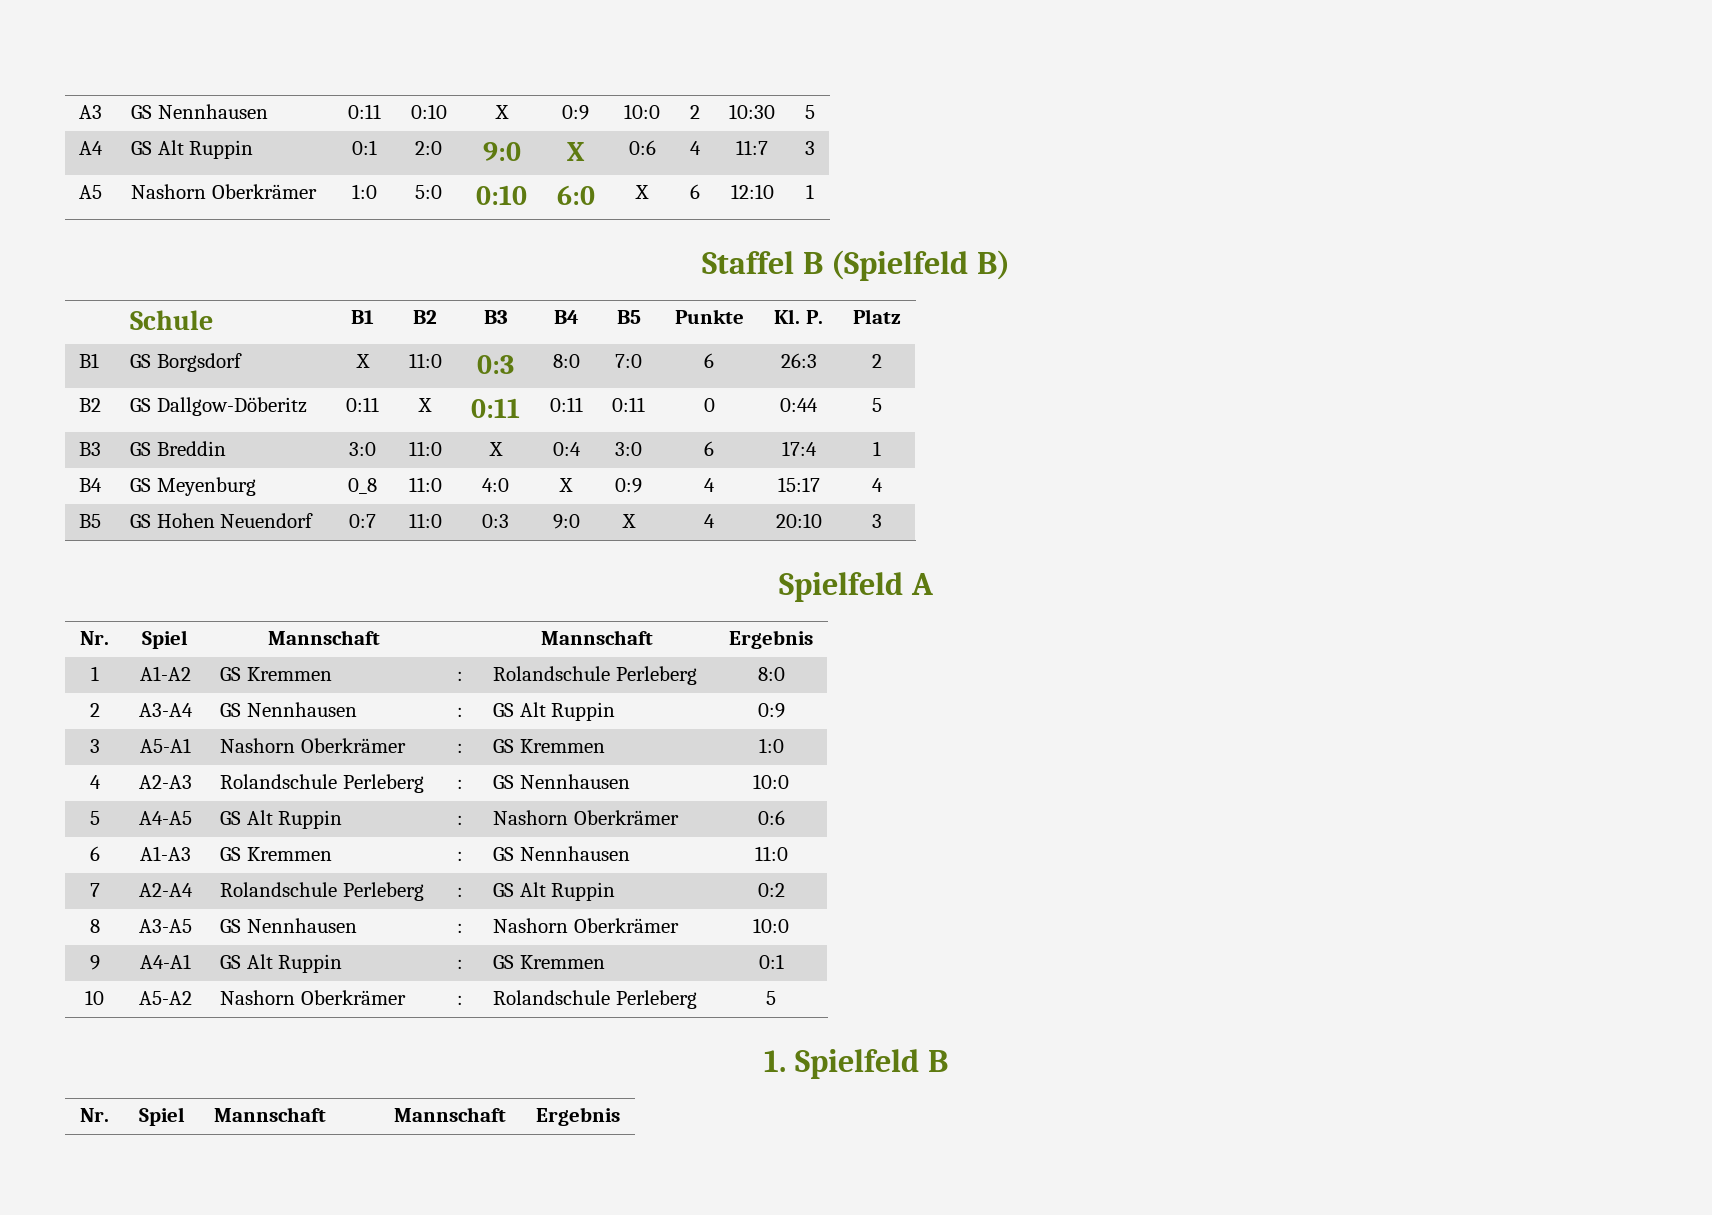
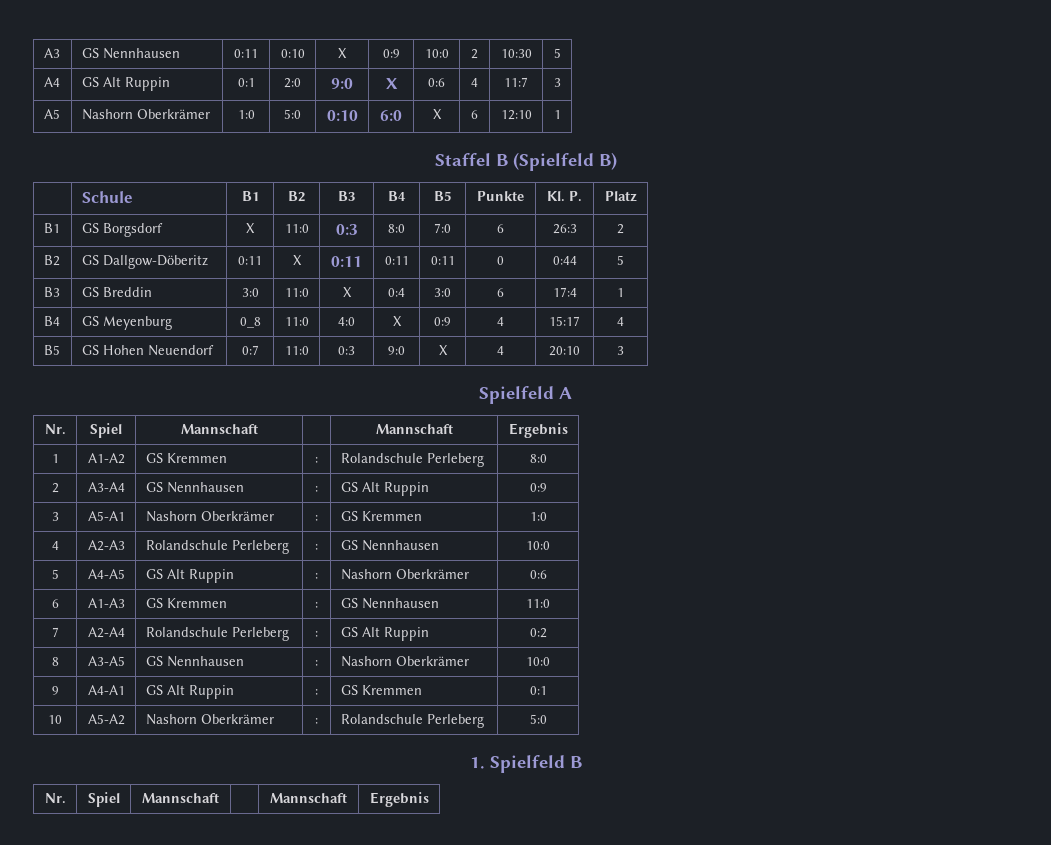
[766,991,776,1005] 5 -> [529,714,547,724] 5:0

